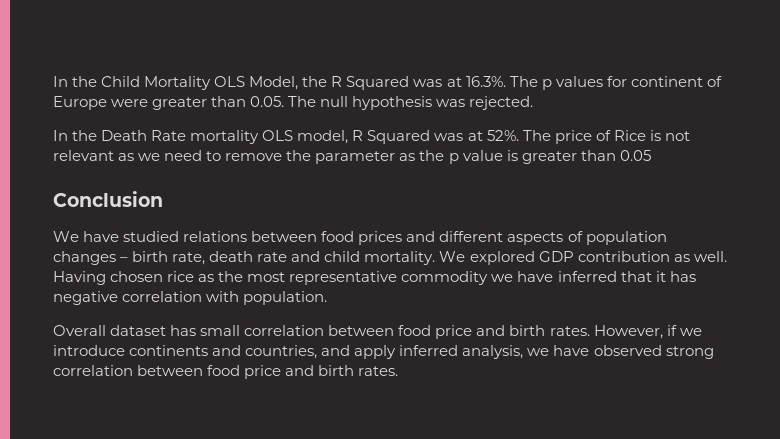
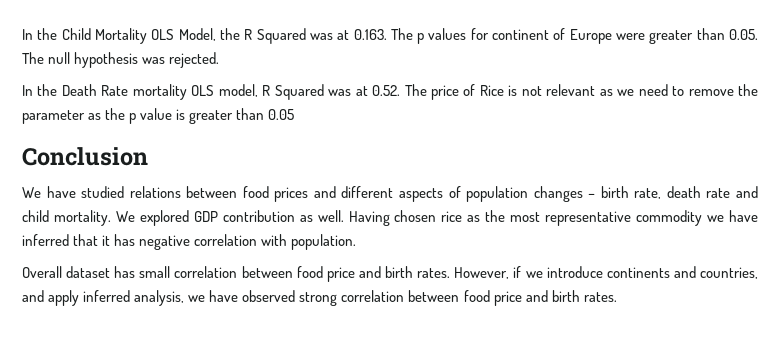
[465,76,506,87] 16.3%. -> [353,29,387,40] 0.163.
[486,130,519,141] 52%. -> [372,85,401,96] 0.52.

